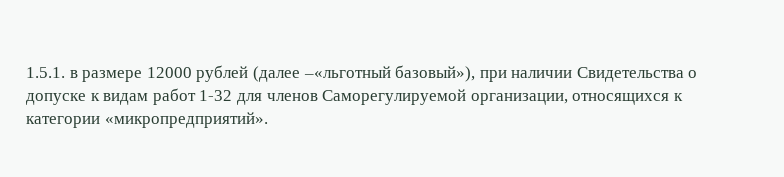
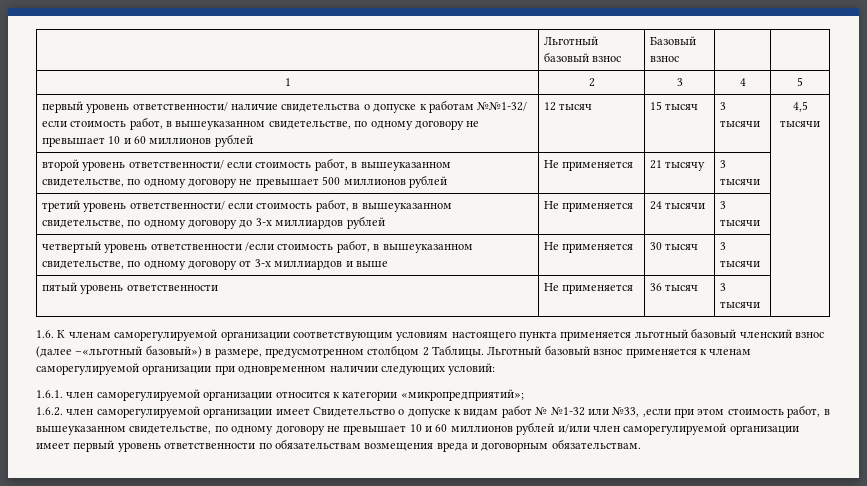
[26,65,684,82] 1.5.1. в размере 12000 рублей (далее –«льготный базовый»), при наличии Свидетельства -> [543,36,598,45] [543,52,622,62] [649,36,696,45] [649,56,679,62] [284,78,291,86] [588,78,595,87] [676,78,683,86] [739,78,746,86] [797,77,803,86] [41,100,528,113] [41,117,480,130] [41,134,253,147] [543,102,593,111] [649,101,699,110] [719,102,726,110] [719,120,760,127] [792,101,808,112] [780,120,820,127] [41,158,451,171] [41,175,447,188] [543,160,634,171] [649,160,706,171] [719,160,726,168] [719,178,760,185] [41,199,452,212] [41,216,385,229] [543,201,634,212] [649,201,706,210] [719,201,726,209] [719,219,760,226] [41,240,473,253] [41,259,388,270] [543,242,634,253] [649,242,699,250] [719,242,726,250] [719,260,760,267] [41,282,218,294] [543,283,634,294] [649,283,699,291] [719,283,726,291] [719,301,760,308] [36,328,824,341] [36,345,752,358] [36,363,496,375] [36,389,524,401] [36,406,395,418] | Льготный базовый взнос | Базовый взнос | | // 1 | 2 | 3 | 4 | 5 // первый уровень ответственности/ наличие свидетельства о допуске к работам №№1-32/ если стоимость работ, в вышеуказанном свидетельстве, по одному договору не превышает 10 и 60 миллионов рублей | 12 тысяч | 15 тысяч | 3 тысячи | 4,5 тысячи // второй уровень ответственности/ если стоимость работ, в вышеуказанном свидетельстве, по одному договору не превышает 500 миллионов рублей | Не применяется | 21 тысячу | 3 тысячи | // третий уровень ответственности/ если стоимость работ, в вышеуказанном свидетельстве, по одному договору до 3-х миллиардов рублей | Не применяется | 24 тысячи | 3 тысячи | // четвертый уровень ответственности /если стоимость работ, в вышеуказанном свидетельстве, по одному договору от 3-х миллиардов и выше | Не применяется | 30 тысяч | 3 тысячи | // пятый уровень ответственности | Не применяется | 36 тысяч | 3 тысячи | // 1.6. К членам саморегулируемой организации соответствующим условиям настоящего пункта применяется льготный базовый членский взнос (далее –«льготный базовый») в размере, предусмотренном столбцом 2 Таблицы. Льготный базовый взнос применяется к членам саморегулируемой организации при одновременном наличии следующих условий: // 1.6.1. член саморегулируемой организации относится к категории «микропредприятий»; // 1.6.2. член саморегулируемой организации имеет Свидетельство
[199,89,683,105] [26,112,268,128] 1-32 для членов Саморегулируемой организации, относящихся к категории «микропредприятий». -> [535,405,830,418] [36,422,799,435] [36,439,641,452] № №1-32 или №33, ,если при этом стоимость работ, в вышеуказанном свидетельстве, по одному договору не превышает 10 и 60 миллионов рублей и/или член саморегулируемой организации имеет первый уровень ответственности по обязательствам возмещения вреда и договорным обязательствам.

